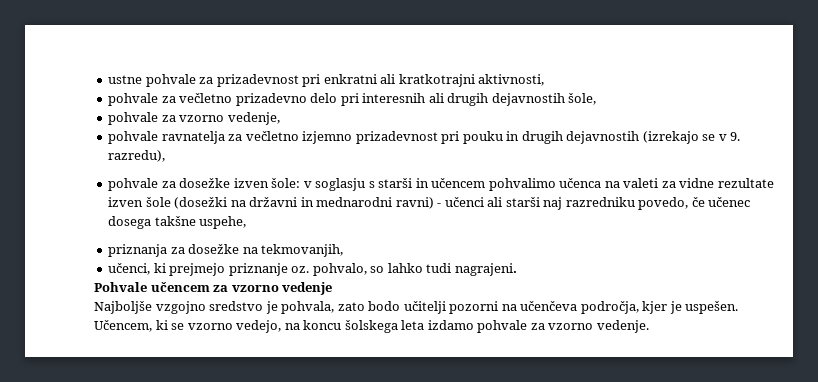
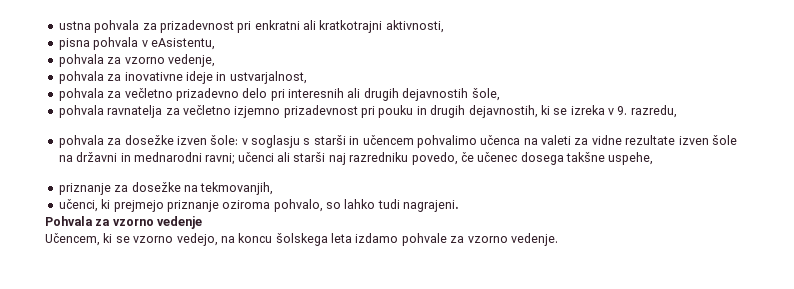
[108,74,196,87] ustne pohvale -> [58,20,140,33] ustna pohvala
[108,93,159,106] pohvale -> [58,37,215,50] [58,54,215,67] [58,71,307,84] [58,88,104,101] pisna pohvala v eAsistentu, // pohvala za vzorno vedenje, // pohvala za inovativne ideje in ustvarjalnost, // pohvala
[108,112,280,125] [108,131,159,144] pohvale za vzorno vedenje, // pohvale -> [58,105,104,118] pohvala
[566,131,741,144] [108,150,166,162] [108,178,159,191] dejavnostih (izrekajo se v 9. razredu), // pohvale -> [468,105,677,118] [58,135,104,148] dejavnostih, ki se izreka v 9. razredu, // pohvala
[174,197,228,209] (dosežki -> (737, 140) none
[395,197,442,209] ravni) - -> [205,153,235,165] ravni;
[108,244,168,257] priznanja -> [58,183,111,195] priznanje
[291,266,310,273] oz. -> [222,200,271,209] oziroma
[94,282,210,292] Pohvale učencem -> [45,216,93,226] Pohvala
[94,301,739,314] Najboljše vzgojno sredstvo je pohvala, zato bodo učitelji pozorni na učenčeva področja, kjer je uspešen. -> (203, 222) none

